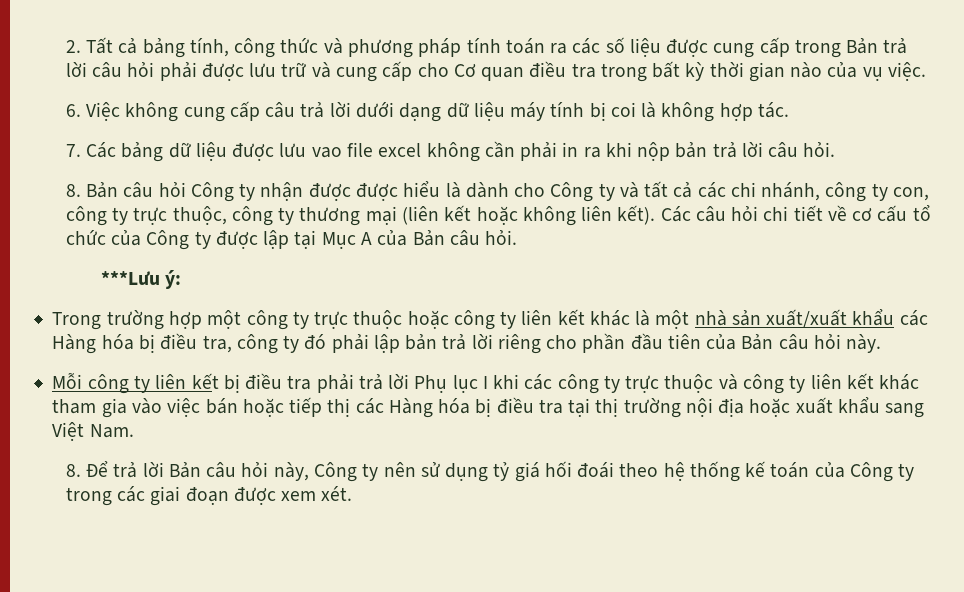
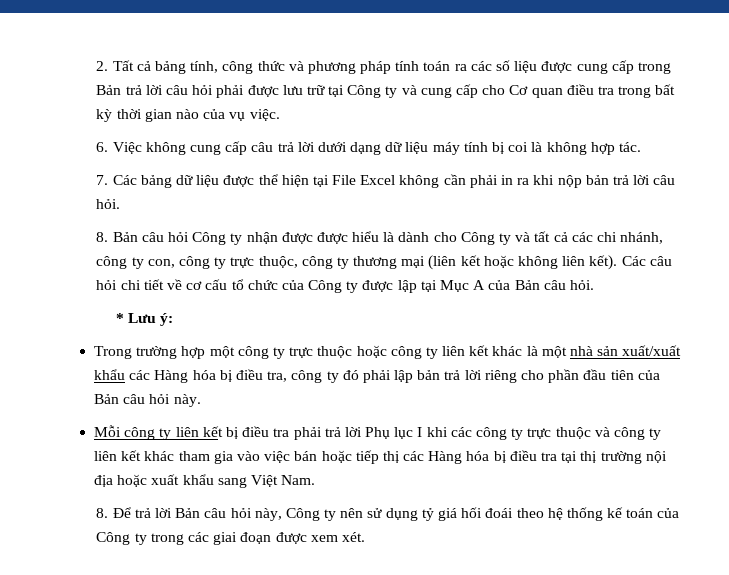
(307, 69) none -> [328,85,398,98] tại Công ty
[279,142,422,158] lưu vao file excel -> [258,174,396,187] thể hiện tại File Excel
[100,271,160,285] ***Lưu -> [115,313,156,323] * Lưu

